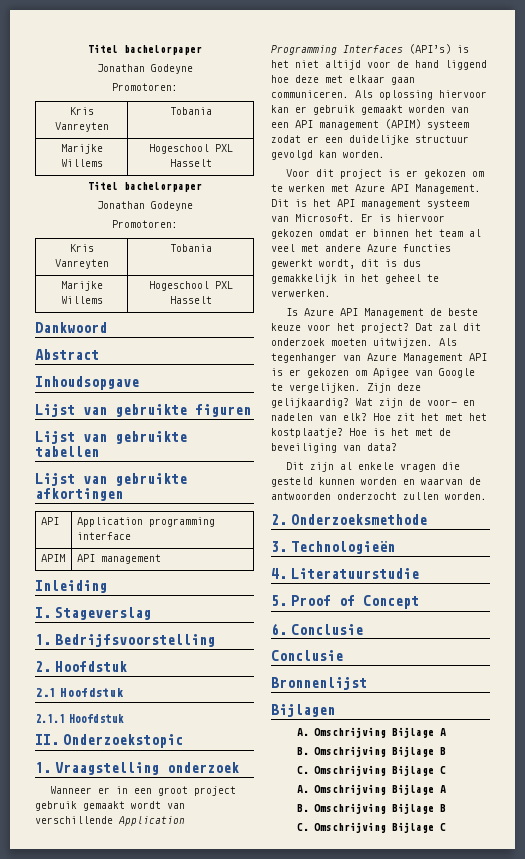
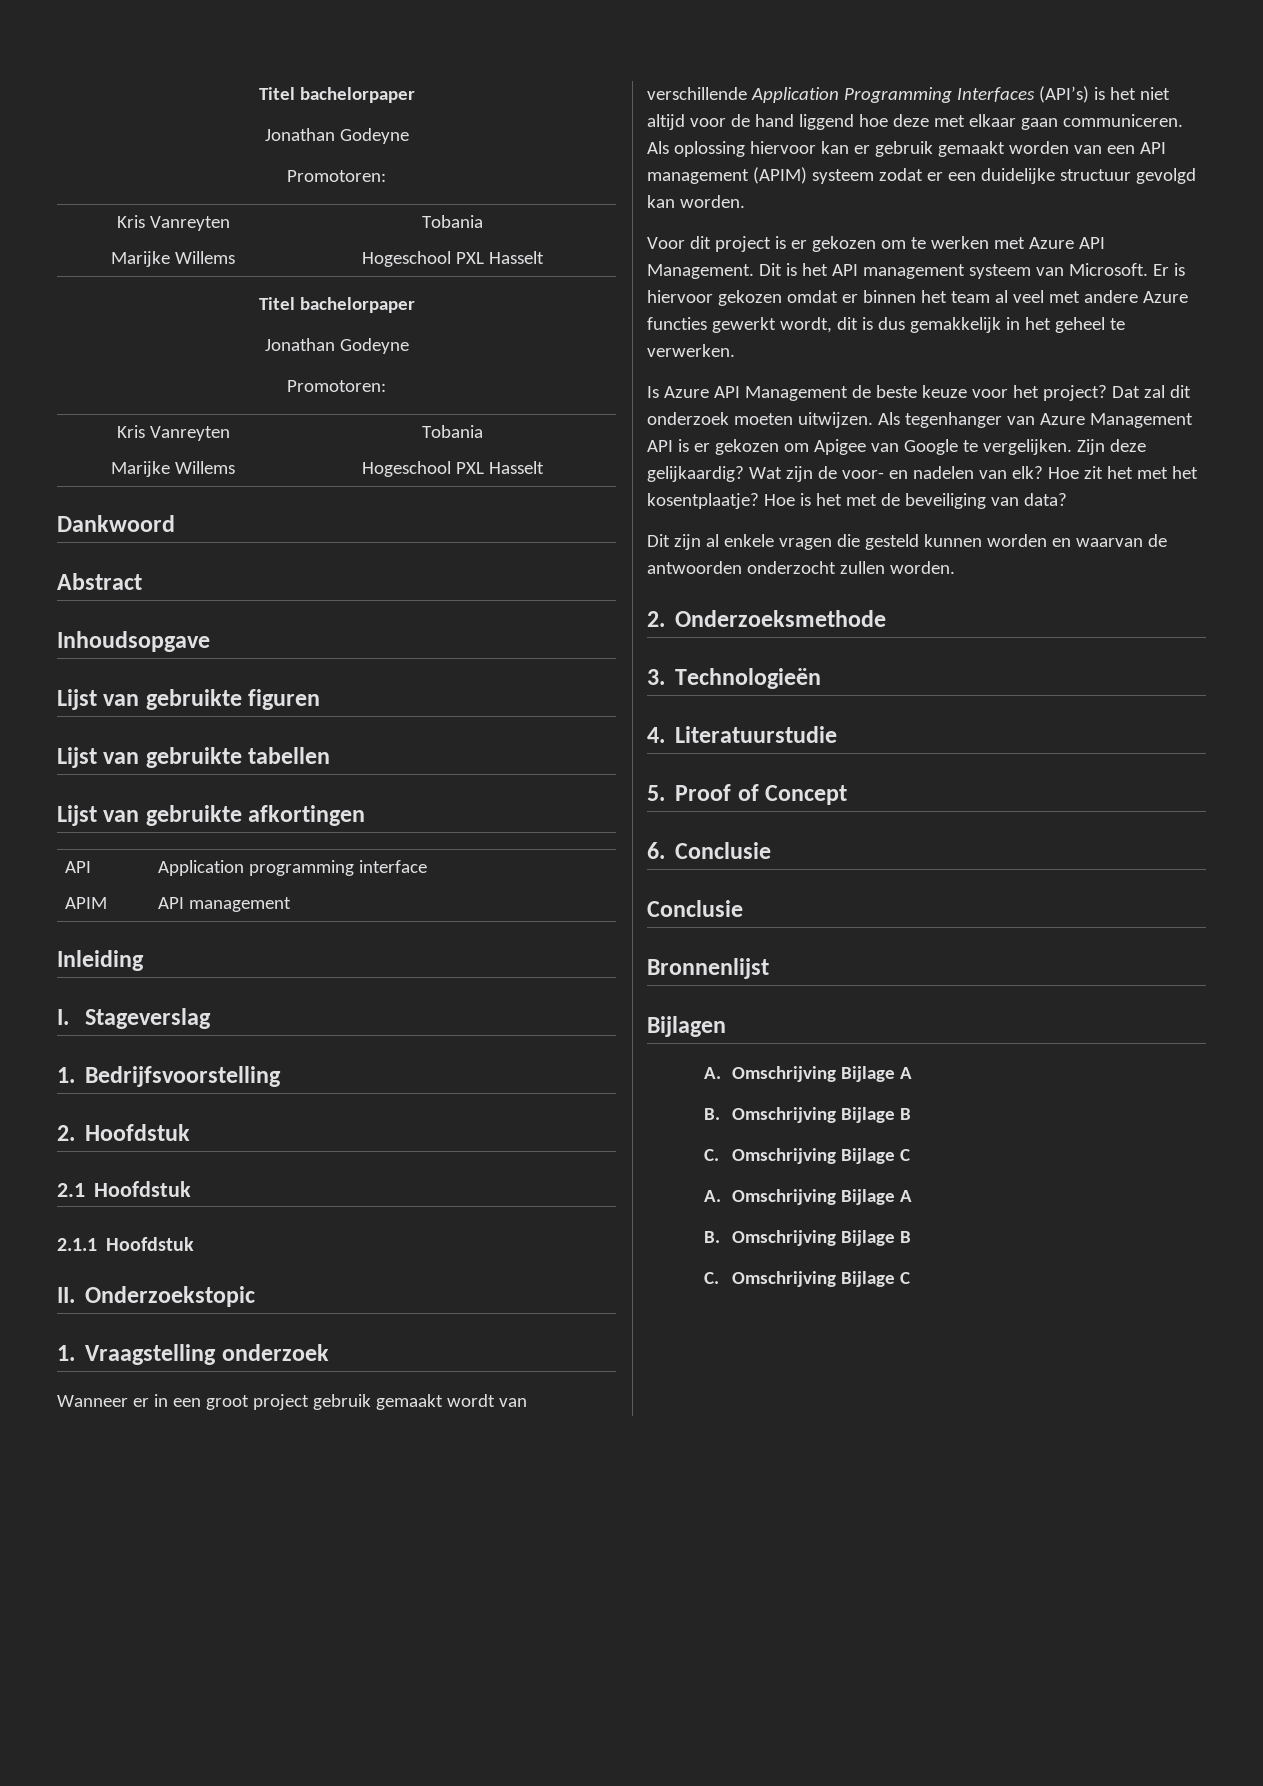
[271,428,343,438] kostplaatje? -> [647,493,759,509] kosentplaatje?

